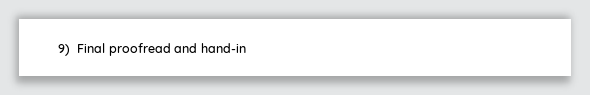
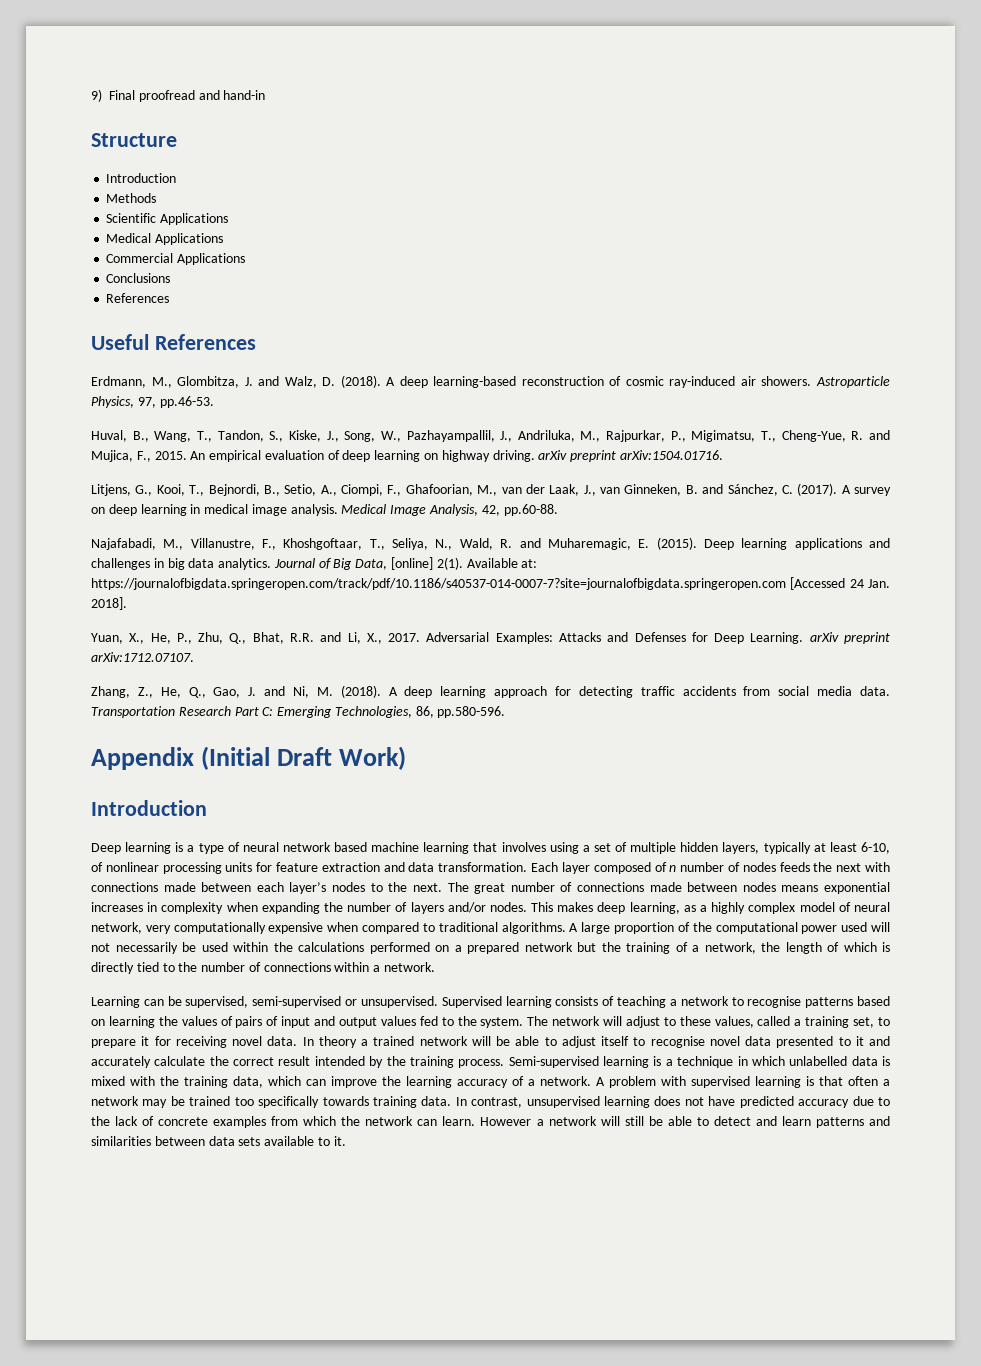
(246, 48) none -> [91,133,177,147] [106,173,177,183] [106,193,157,203] [106,213,229,225] [106,233,224,245] [106,253,246,265] [106,273,171,283] [106,293,170,303] [91,334,256,350] [91,375,890,388] [91,396,214,408] [91,430,890,442] [91,450,723,462] [91,483,891,496] [91,504,558,516] [91,537,891,550] [91,557,538,570] [91,577,891,590] [91,597,127,610] [91,632,891,644] [91,652,194,662] [91,685,891,698] [91,706,506,718] [91,746,406,770] [91,800,207,816] [91,842,891,854] [91,862,891,874] [91,882,890,894] [91,902,890,914] [91,922,891,934] [91,942,890,954] [91,962,436,974] [91,996,891,1008] [91,1016,890,1028] [91,1036,890,1048] [91,1056,890,1068] [91,1076,890,1088] [91,1096,891,1108] [91,1116,890,1128] [91,1136,346,1146] // Structure // Introduction // Methods // Scientific Applications // Medical Applications // Commercial Applications // Conclusions // References // Useful References // Erdmann, M., Glombitza, J. and Walz, D. (2018). A deep learning-based reconstruction of cosmic ray-induced air showers. Astroparticle Physics, 97, pp.46-53. // Huval, B., Wang, T., Tandon, S., Kiske, J., Song, W., Pazhayampallil, J., Andriluka, M., Rajpurkar, P., Migimatsu, T., Cheng-Yue, R. and Mujica, F., 2015. An empirical evaluation of deep learning on highway driving. arXiv preprint arXiv:1504.01716. // Litjens, G., Kooi, T., Bejnordi, B., Setio, A., Ciompi, F., Ghafoorian, M., van der Laak, J., van Ginneken, B. and Sánchez, C. (2017). A survey on deep learning in medical image analysis. Medical Image Analysis, 42, pp.60-88. // Najafabadi, M., Villanustre, F., Khoshgoftaar, T., Seliya, N., Wald, R. and Muharemagic, E. (2015). Deep learning applications and challenges in big data analytics. Journal of Big Data, [online] 2(1). Available at: https://journalofbigdata.springeropen.com/track/pdf/10.1186/s40537-014-0007-7?site=journalofbigdata.springeropen.com [Accessed 24 Jan. 2018]. // Yuan, X., He, P., Zhu, Q., Bhat, R.R. and Li, X., 2017. Adversarial Examples: Attacks and Defenses for Deep Learning. arXiv preprint arXiv:1712.07107. // Zhang, Z., He, Q., Gao, J. and Ni, M. (2018). A deep learning approach for detecting traffic accidents from social media data. Transportation Research Part C: Emerging Technologies, 86, pp.580-596. // Appendix (Initial Draft Work) // Introduction // Deep learning is a type of neural network based machine learning that involves using a set of multiple hidden layers, typically at least 6-10, of nonlinear processing units for feature extraction and data transformation. Each layer composed of n number of nodes feeds the next with connections made between each layer’s nodes to the next. The great number of connections made between nodes means exponential increases in complexity when expanding the number of layers and/or nodes. This makes deep learning, as a highly complex model of neural network, very computationally expensive when compared to traditional algorithms. A large proportion of the computational power used will not necessarily be used within the calculations performed on a prepared network but the training of a network, the length of which is directly tied to the number of connections within a network. // Learning can be supervised, semi-supervised or unsupervised. Supervised learning consists of teaching a network to recognise patterns based on learning the values of pairs of input and output values fed to the system. The network will adjust to these values, called a training set, to prepare it for receiving novel data. In theory a trained network will be able to adjust itself to recognise novel data presented to it and accurately calculate the correct result intended by the training process. Semi-supervised learning is a technique in which unlabelled data is mixed with the training data, which can improve the learning accuracy of a network. A problem with supervised learning is that often a network may be trained too specifically towards training data. In contrast, unsupervised learning does not have predicted accuracy due to the lack of concrete examples from which the network can learn. However a network will still be able to detect and learn patterns and similarities between data sets available to it.

